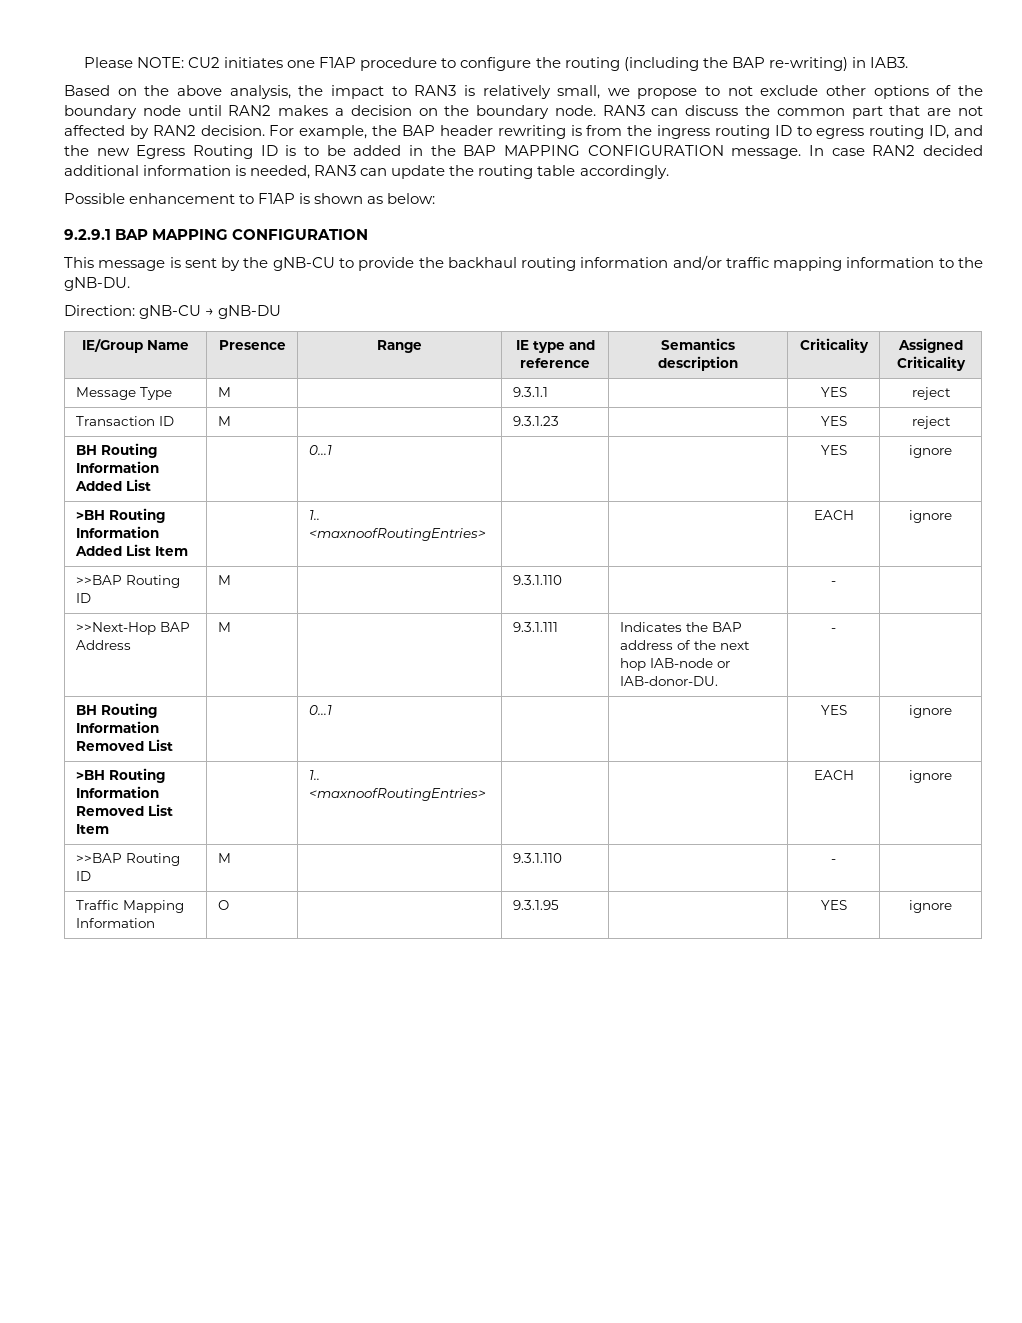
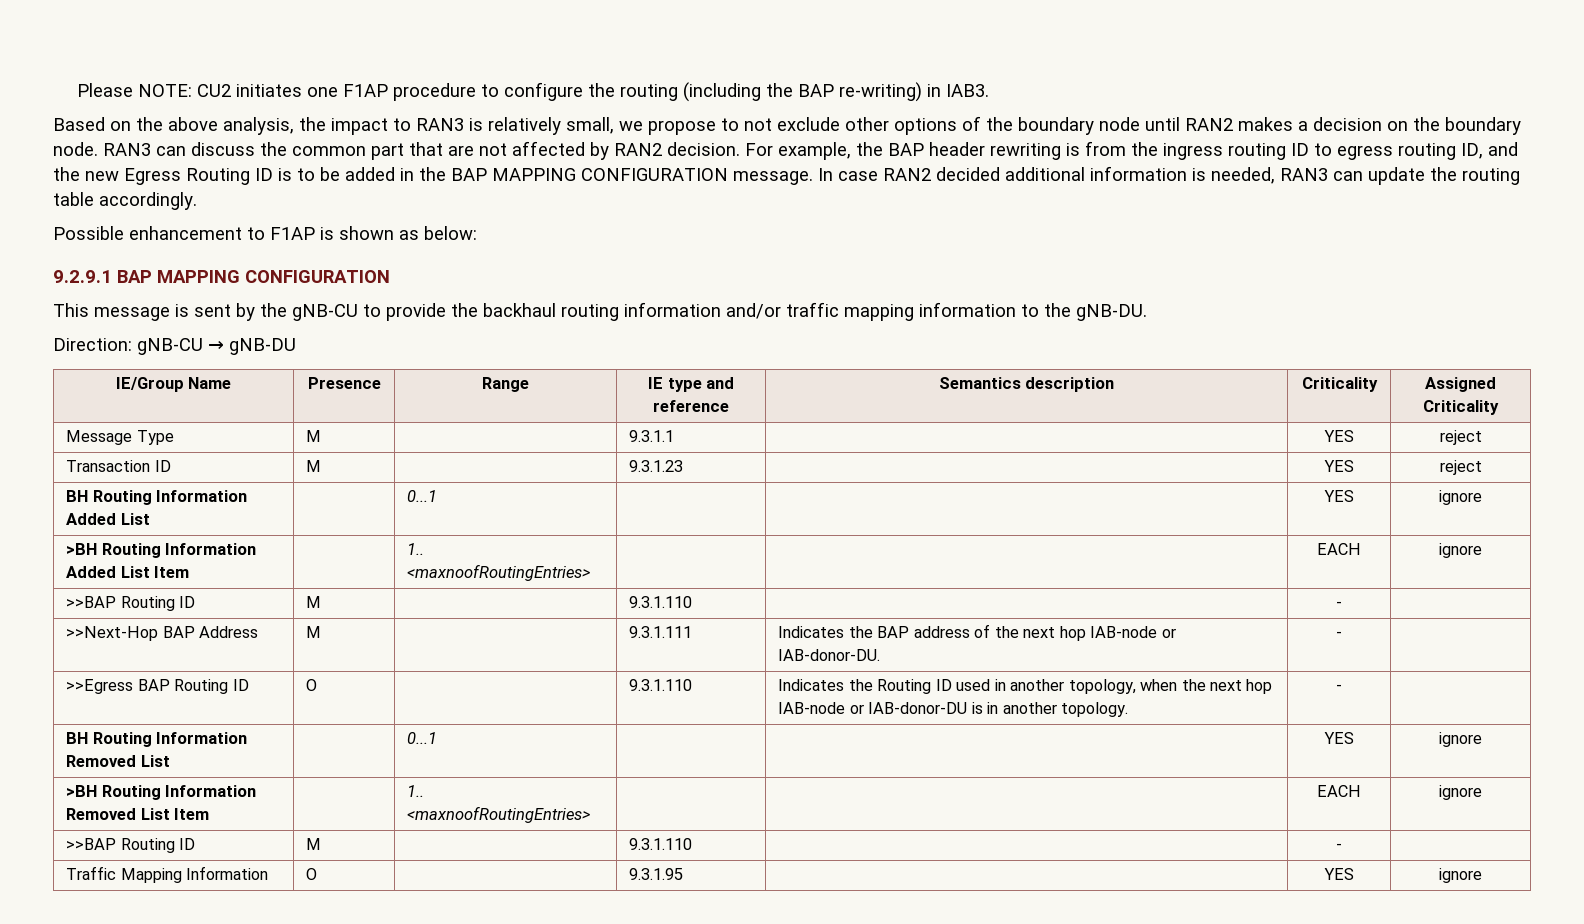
(836, 630) none -> [66,679,249,694] [306,679,318,691] [629,679,693,691] [778,679,1273,694] [778,702,1129,717] [1336,684,1342,691] // >>Egress BAP Routing ID | O | | 9.3.1.110 | Indicates the Routing ID used in another topology, when the next hop IAB-node or IAB-donor-DU is in another topology. | - |

